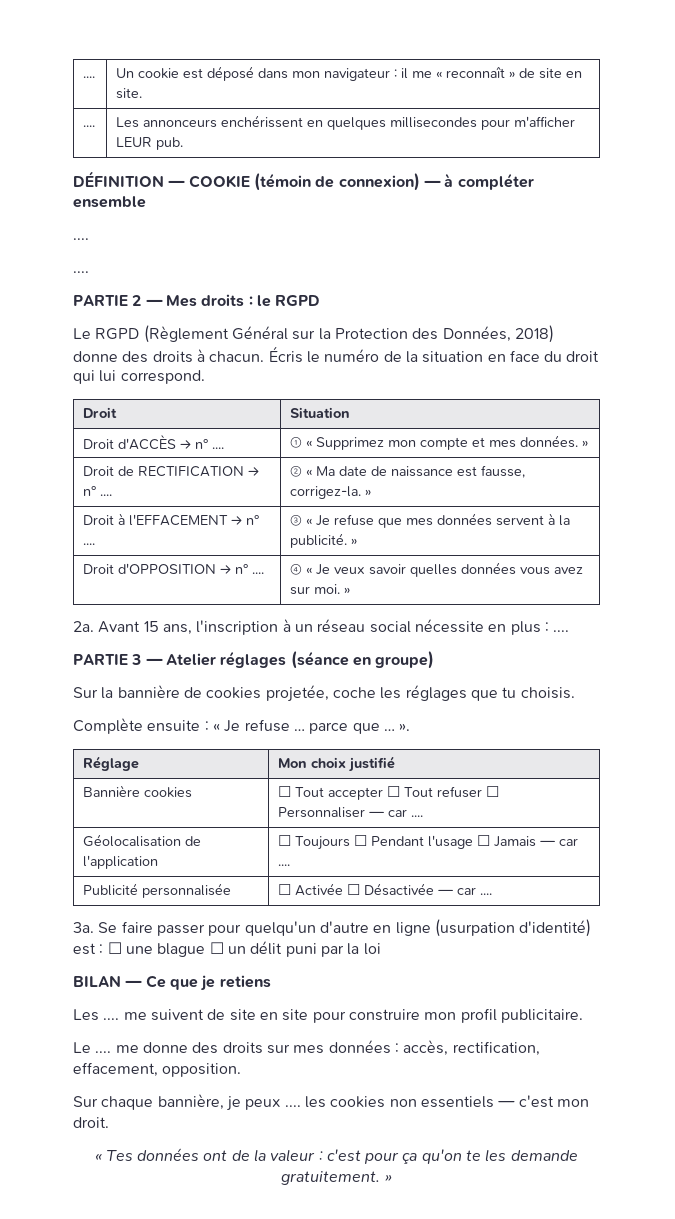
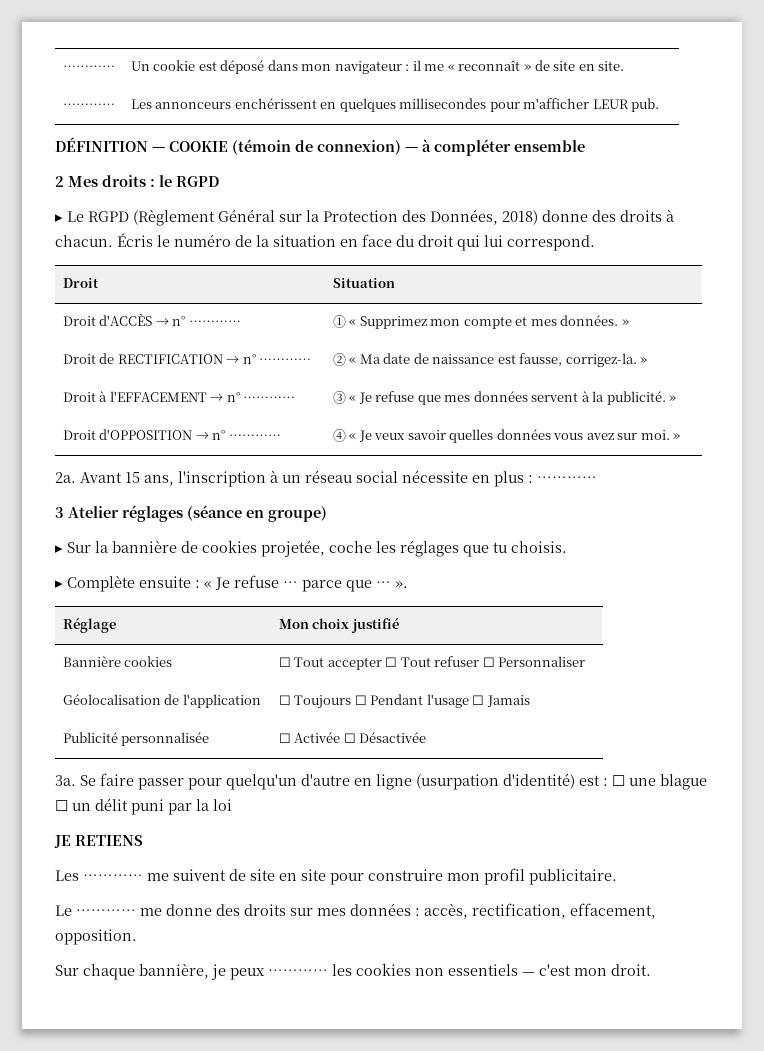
[83,76,96,78] .... -> [62,65,115,71] …………
[83,125,96,127] .... -> [62,103,115,109] …………
[73,238,89,240] [73,271,89,273] [73,295,163,306] .... // .... // PARTIE 2 — -> [55,176,64,187] 2
(321, 300) none -> [55,214,63,222] ▸
[212,447,225,449] .... -> [188,320,241,326] …………
[100,494,113,496] .... -> [259,358,312,364] …………
[83,543,96,545] .... -> [243,396,296,402] …………
[252,572,265,574] .... -> [228,434,281,440] …………
[553,630,570,632] [73,654,163,665] .... // PARTIE 3 — -> [537,476,597,483] [55,507,64,518] ………… // 3
(435, 660) none -> [55,545,63,553] ▸
(575, 693) none -> [55,580,63,588] ▸
[369,809,424,817] — car .... -> (586, 661) none
[540,838,579,846] [278,864,291,866] — car .... -> (530, 701) none
[438,887,493,895] — car .... -> (427, 737) none
[73,975,271,991] [73,1009,120,1021] BILAN — Ce que je retiens // Les .... -> [54,835,143,848] [55,870,143,881] JE RETIENS // Les …………
[95,1051,112,1053] .... -> [76,909,136,916] …………
[284,1105,301,1107] .... -> [268,969,328,976] …………
[95,1148,578,1164] [281,1171,392,1185] // « Tes données ont de la valeur : c'est pour ça qu'on te les demande gratuitement. » -> (651, 970) none

